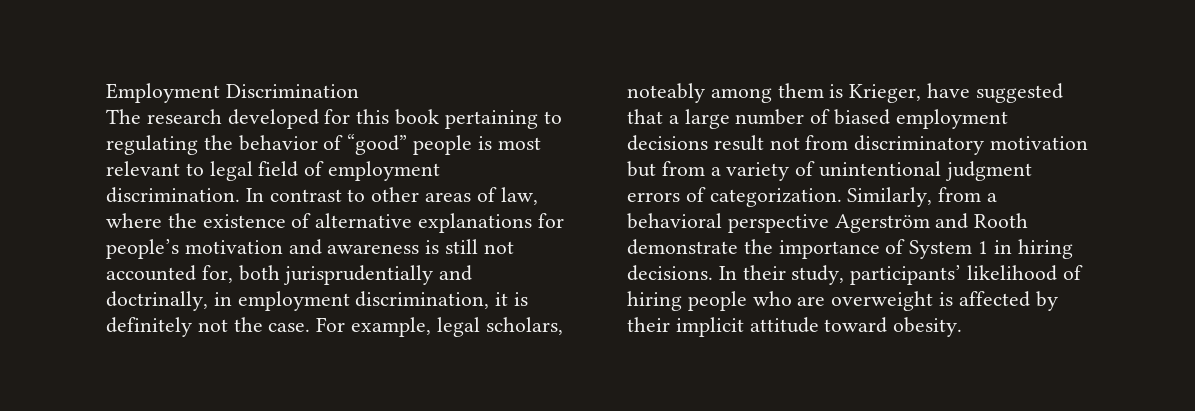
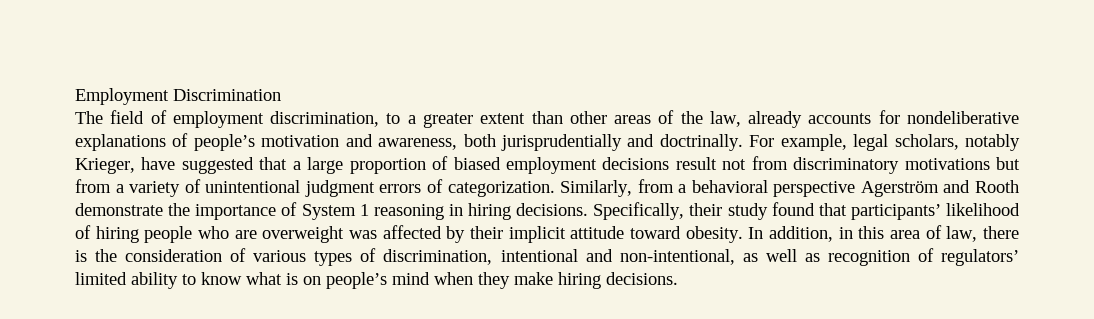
[146,109,562,129] [106,134,541,155] [106,161,441,181] [106,187,538,205] [106,213,564,233] [106,239,514,259] [106,265,473,285] [106,291,529,311] [106,317,563,337] [627,83,844,103] research developed for this book pertaining to regulating the behavior of “good” people is most relevant to legal field of employment discrimination. In contrast to other areas of law, where the existence of alternative explanations for people’s motivation and awareness is still not accounted for, both jurisprudentially and doctrinally, in employment discrimination, it is definitely not the case. For example, legal scholars, noteably among them is -> [110,110,1020,128] [75,133,1021,151] field of employment discrimination, to a greater extent than other areas of the law, already accounts for nondeliberative explanations of people’s motivation and awareness, both jurisprudentially and doctrinally. For example, legal scholars, notably
[735,109,805,125] number -> [349,158,426,174] proportion
[990,136,1089,150] motivation -> [904,158,990,170] motivations
(989, 247) none -> [373,204,444,220] reasoning
[718,265,845,285] In their study, -> [593,202,847,220] Specifically, their study found that
[939,292,954,306] is -> [349,230,377,239] was
(963, 327) none -> [748,225,1019,242] [75,248,1019,266] [75,272,678,289] In addition, in this area of law, there is the consideration of various types of discrimination, intentional and non-intentional, as well as recognition of regulators’ limited ability to know what is on people’s mind when they make hiring decisions.

